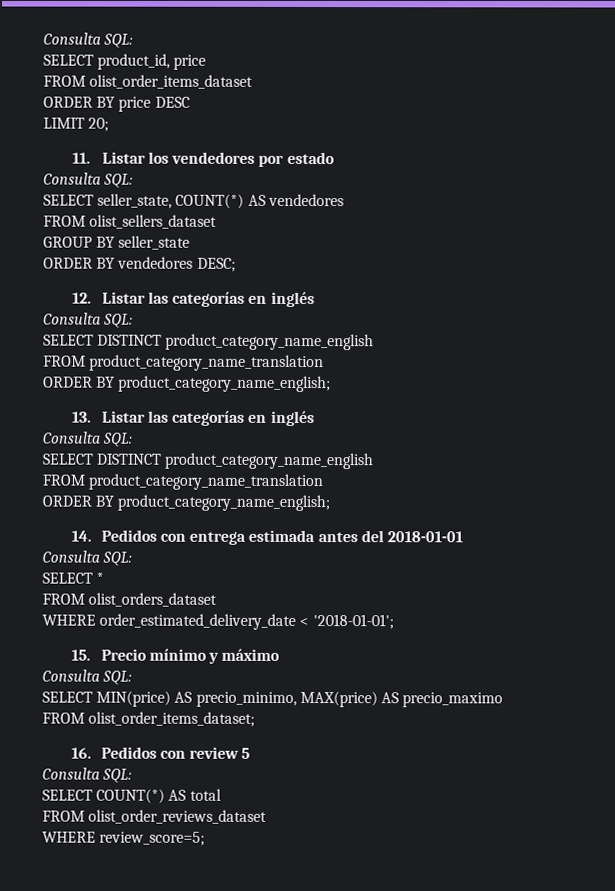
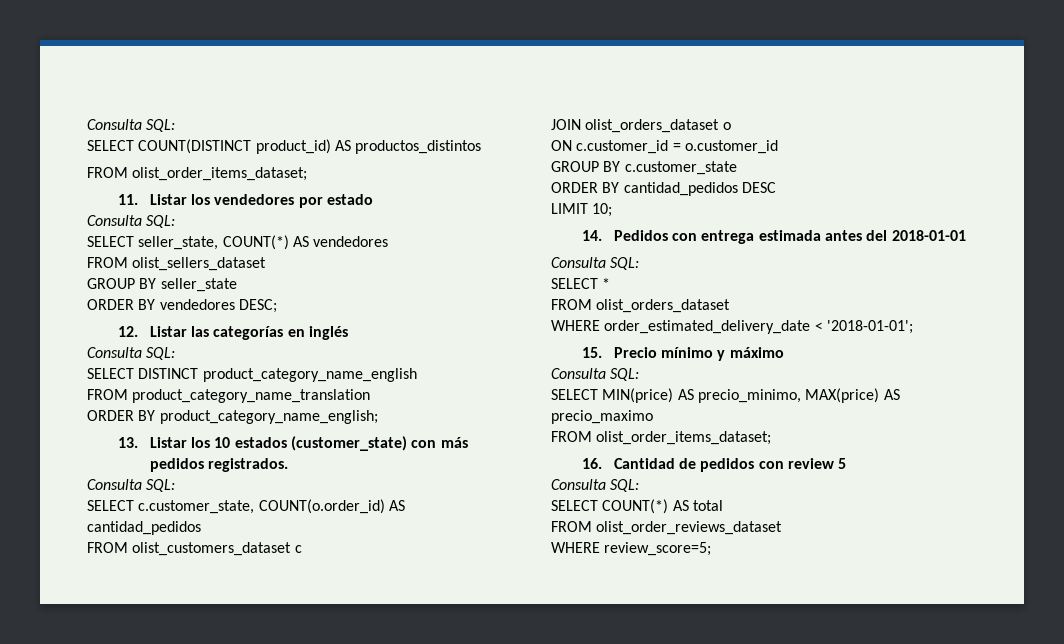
[43,32,134,48] [43,53,207,70] [43,74,254,89] [43,96,190,112] [43,117,110,132] Consulta SQL: // SELECT product_id, price // FROM olist_order_items_dataset // ORDER BY price DESC // LIMIT 20; -> [87,119,176,132] [87,139,482,154] [87,167,308,181] Consulta SQL: // SELECT COUNT(DISTINCT product_id) AS productos_distintos // FROM olist_order_items_dataset;
[148,410,315,427] [43,431,134,447] [42,452,374,470] [42,473,324,491] [42,494,331,512] las categorías en inglés // Consulta SQL: // SELECT DISTINCT product_category_name_english // FROM product_category_name_translation // ORDER BY product_category_name_english; -> [191,436,468,451] [149,458,289,472] [87,479,176,492] [87,499,405,514] [87,521,201,535] [87,542,302,556] [551,119,731,133] [551,140,778,154] [551,161,737,175] [551,182,776,196] [551,203,613,217] los 10 estados (customer_state) con más pedidos registrados. // Consulta SQL: // SELECT c.customer_state, COUNT(o.order_id) AS cantidad_pedidos // FROM olist_customers_dataset c // JOIN olist_orders_dataset o // ON c.customer_id = o.customer_id // GROUP BY c.customer_state // ORDER BY cantidad_pedidos DESC // LIMIT 10;
[100,746,157,759] Pedidos -> [613,458,755,472] Cantidad de pedidos

